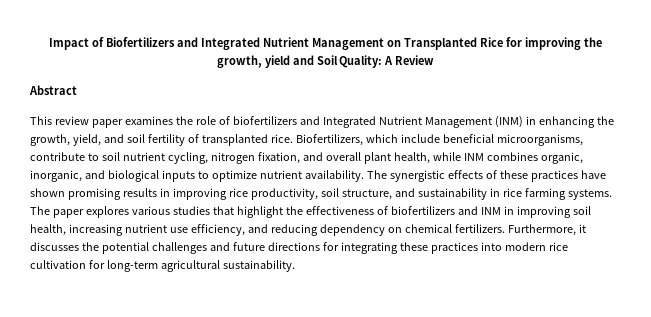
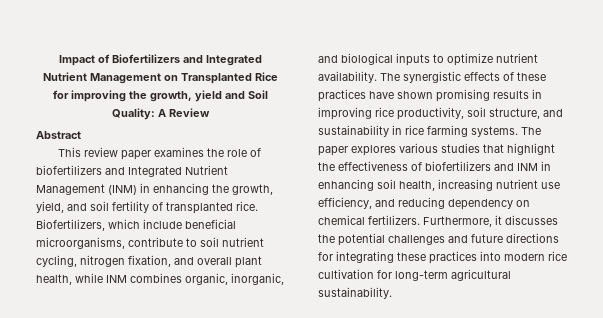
[516,206,571,218] improving -> [318,179,374,191] enhancing

